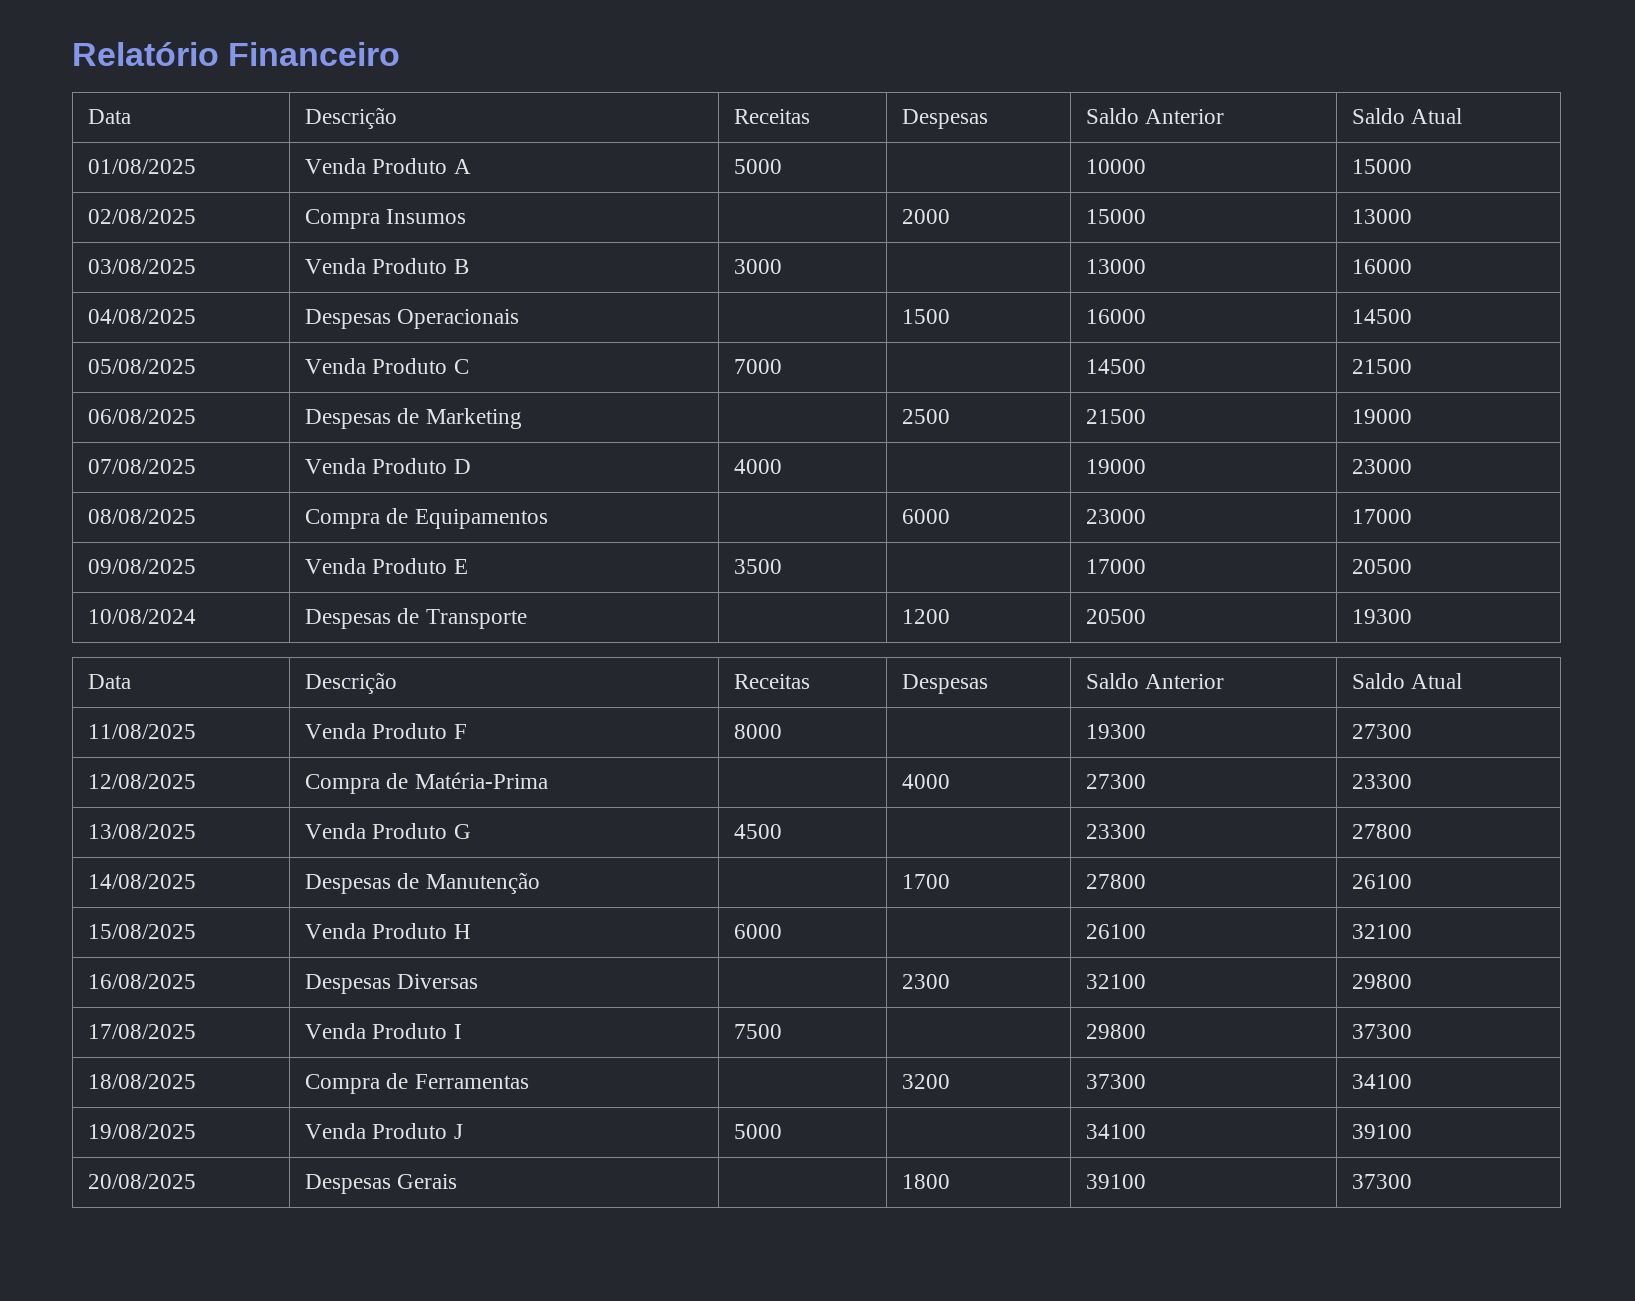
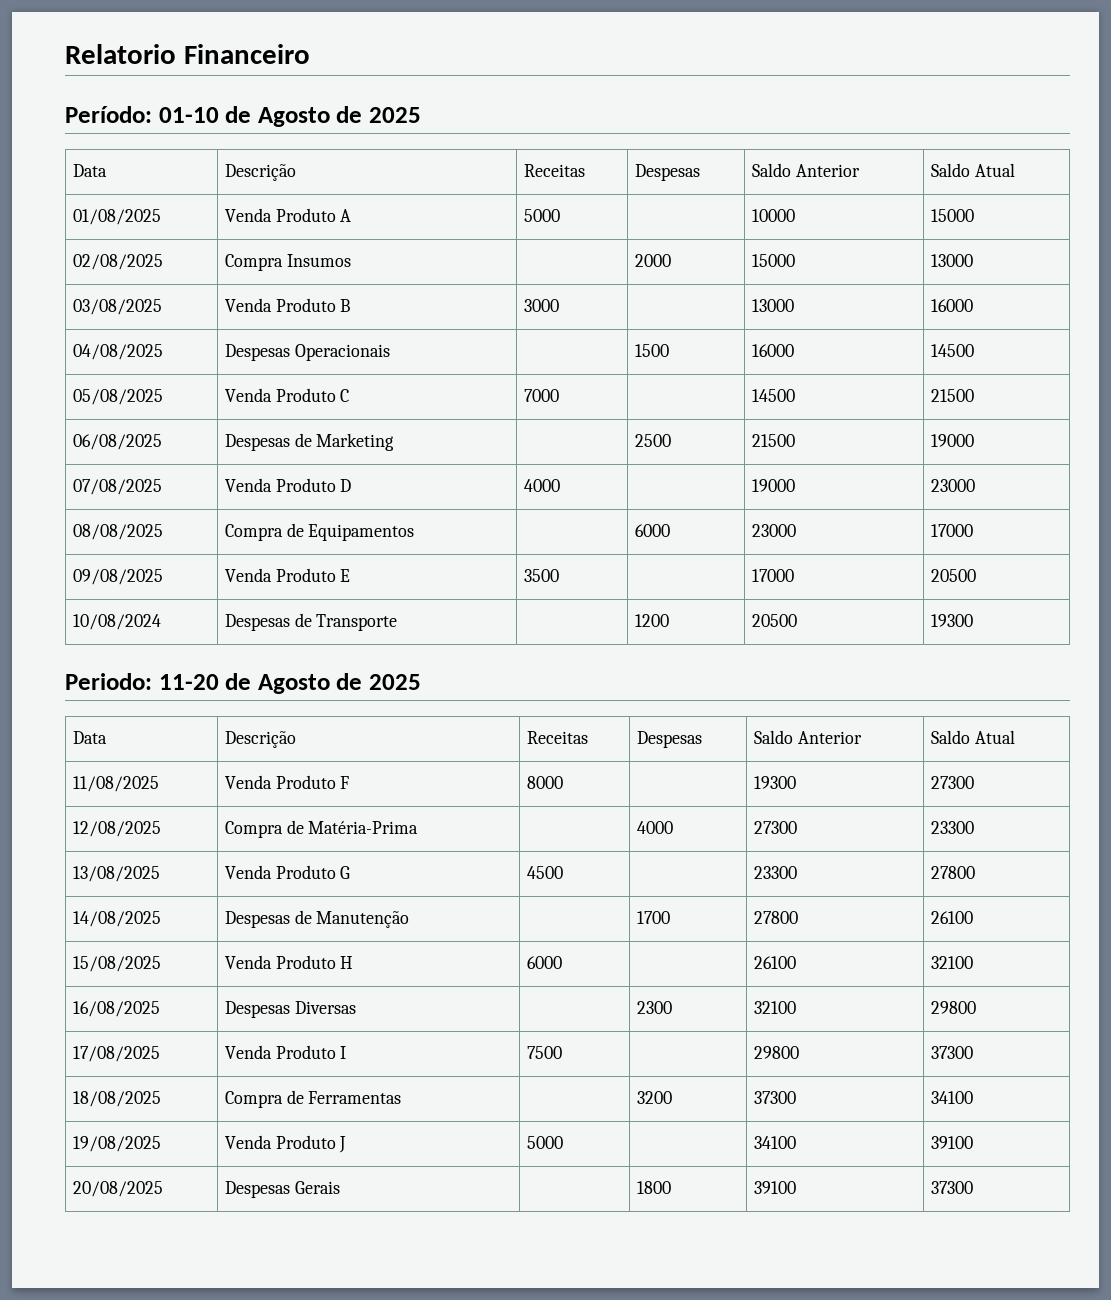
[72,42,219,66] Relatório -> [65,44,176,64] Relatorio
(401, 54) none -> [65,106,422,127] // Período: 01-10 de Agosto de 2025
(1413, 616) none -> [65,673,422,694] // Periodo: 11-20 de Agosto de 2025

